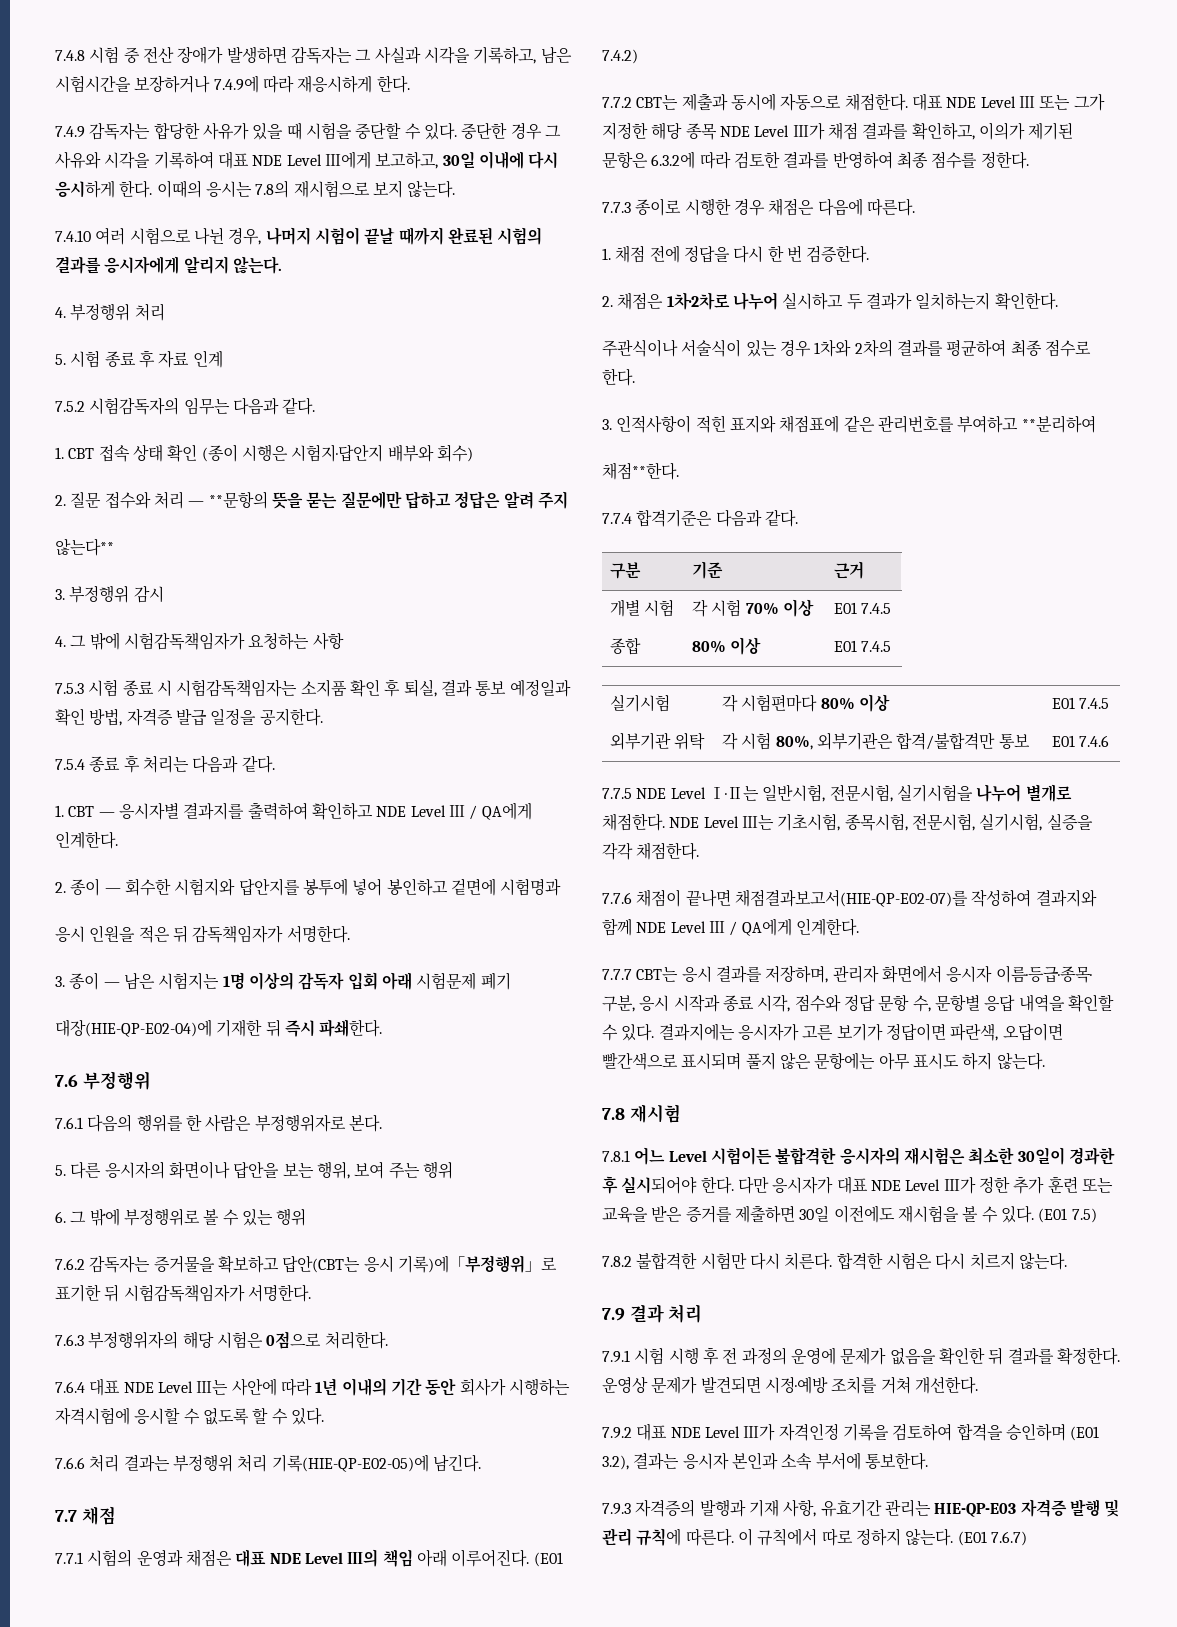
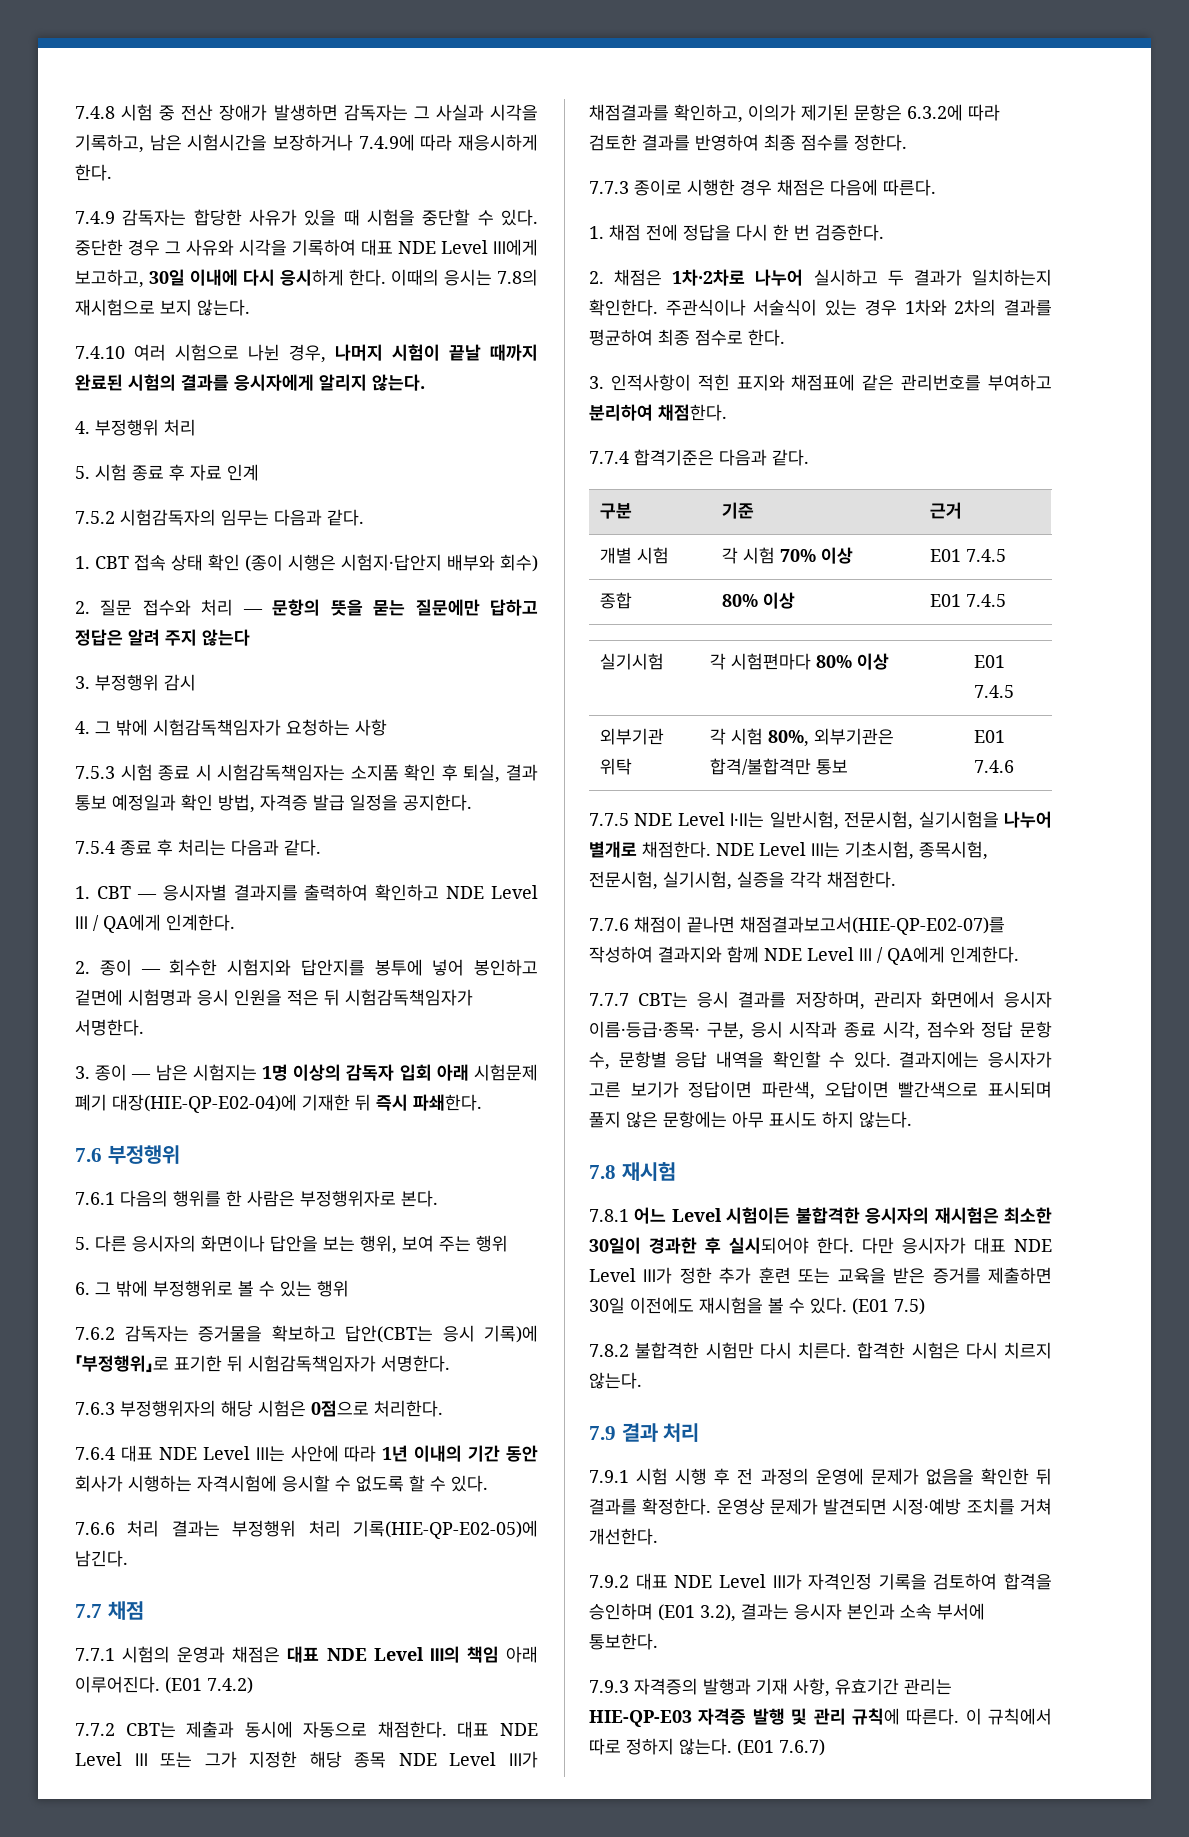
[208,491,268,509] **문항의 -> [272,599,321,616] 문항의
[55,538,114,556] // 않는다** -> [202,629,250,646] 않는다
(562, 887) // -> (192, 997) none
[192,925,284,943] 감독책임자가 -> [345,989,473,1006] 시험감독책임자가
(511, 981) // -> (107, 1102) none
[827,122,909,140] 채점 결과를 -> [589,104,669,121] 채점결과를
(1058, 301) // -> (658, 307) none
[1021,415,1096,433] [602,462,679,480] **분리하여 // 채점**한다. -> [589,404,727,421] 분리하여 채점한다.

